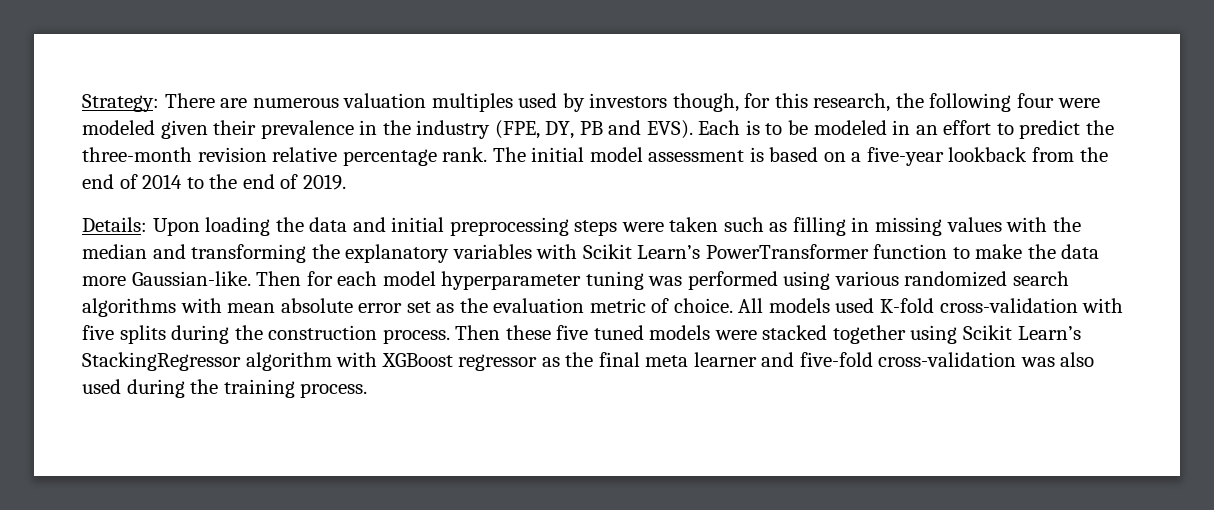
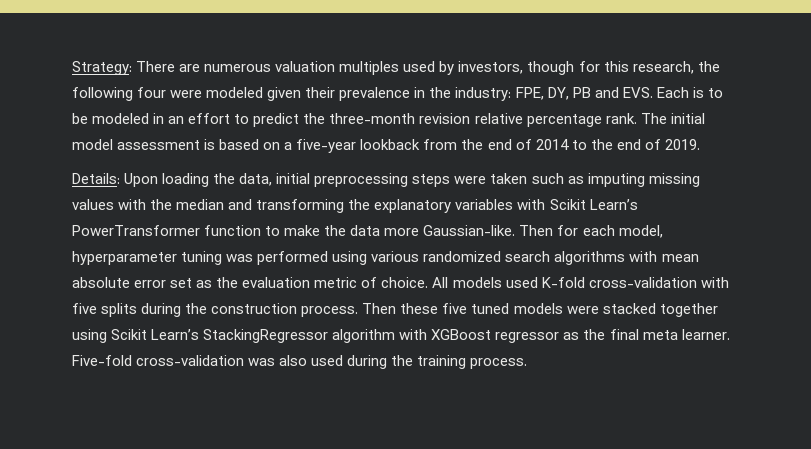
[589,93,739,112] investors though, -> [458,61,575,75] investors, though
[416,120,540,139] industry (FPE, -> [455,87,544,101] industry: FPE,
[646,120,693,139] EVS). -> [622,87,653,98] EVS.
[309,217,386,232] data and -> [239,173,273,186] data,
[792,217,870,236] filling in -> [587,173,645,187] imputing
[382,271,436,286] model -> [618,225,663,238] model,
[693,352,873,367] learner and five-fold -> [681,329,730,340] [72,355,132,366] learner. Five-fold

